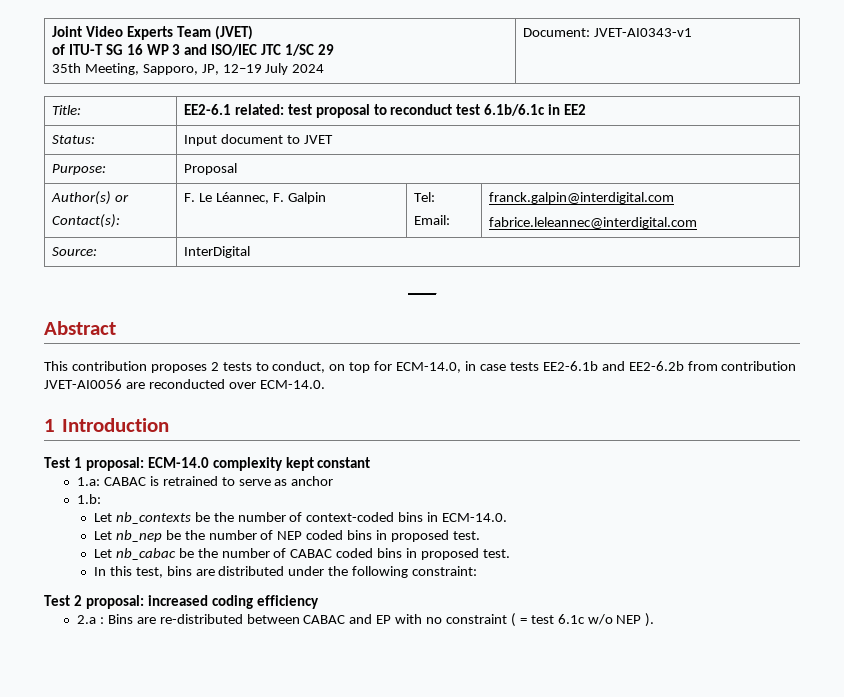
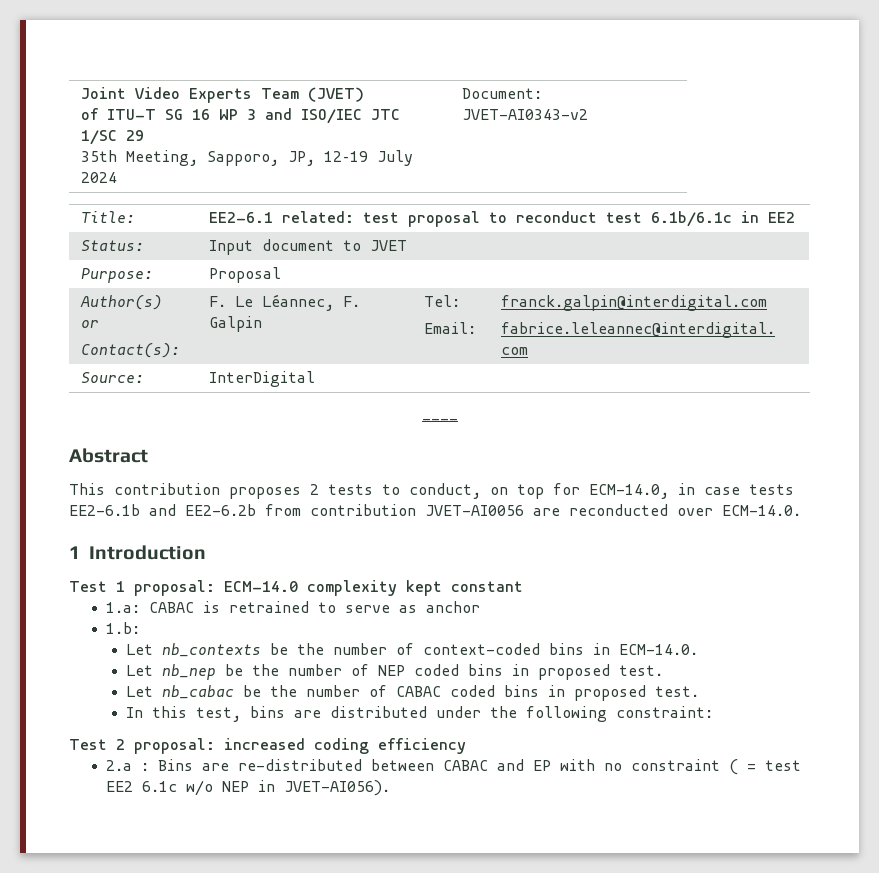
[593,28,692,37] JVET-AI0343-v1 -> [461,109,588,120] JVET-AI0343-v2
(554, 619) none -> [106,781,134,792] EE2
[645,613,655,627] ). -> [258,780,391,796] in JVET-AI056).

